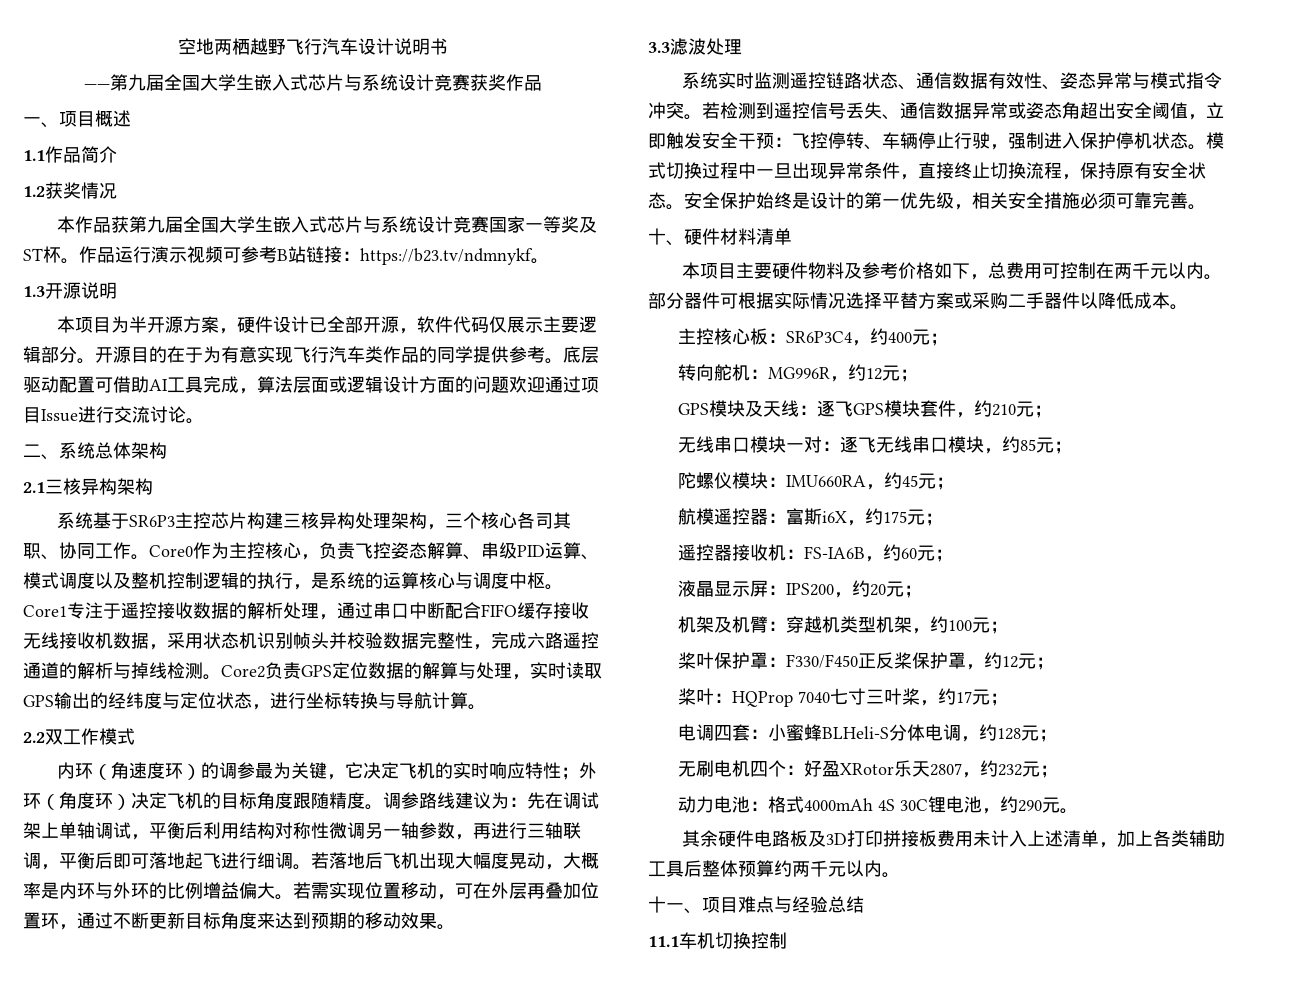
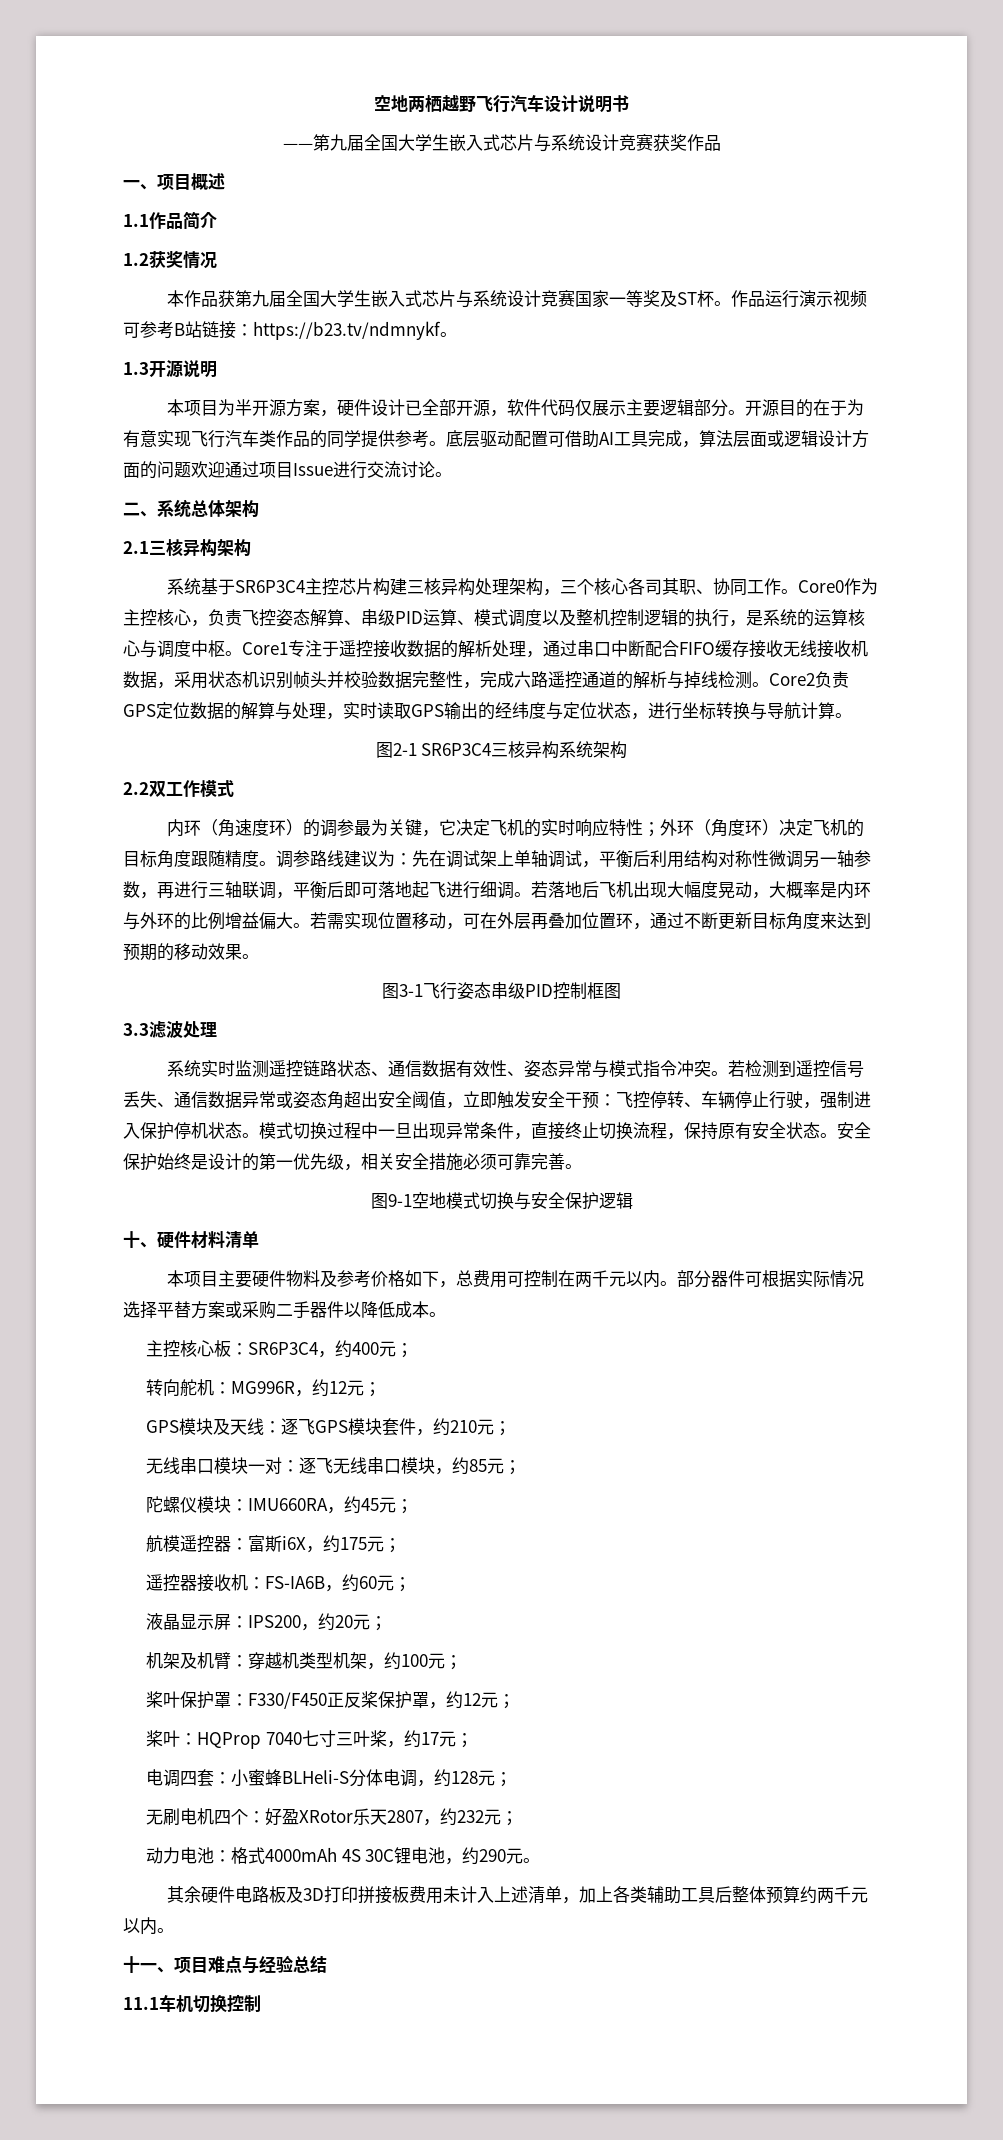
[128,515,175,527] SR6P3 -> [234,580,305,593] SR6P3C4
(486, 707) none -> [375,741,628,759] // 图2-1 SR6P3C4三核异构系统架构
(455, 927) none -> [382,982,621,1000] // 图3-1飞行姿态串级PID控制框图
(1206, 207) none -> [370,1192,633,1210] // 图9-1空地模式切换与安全保护逻辑

